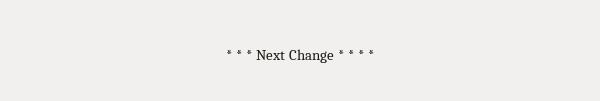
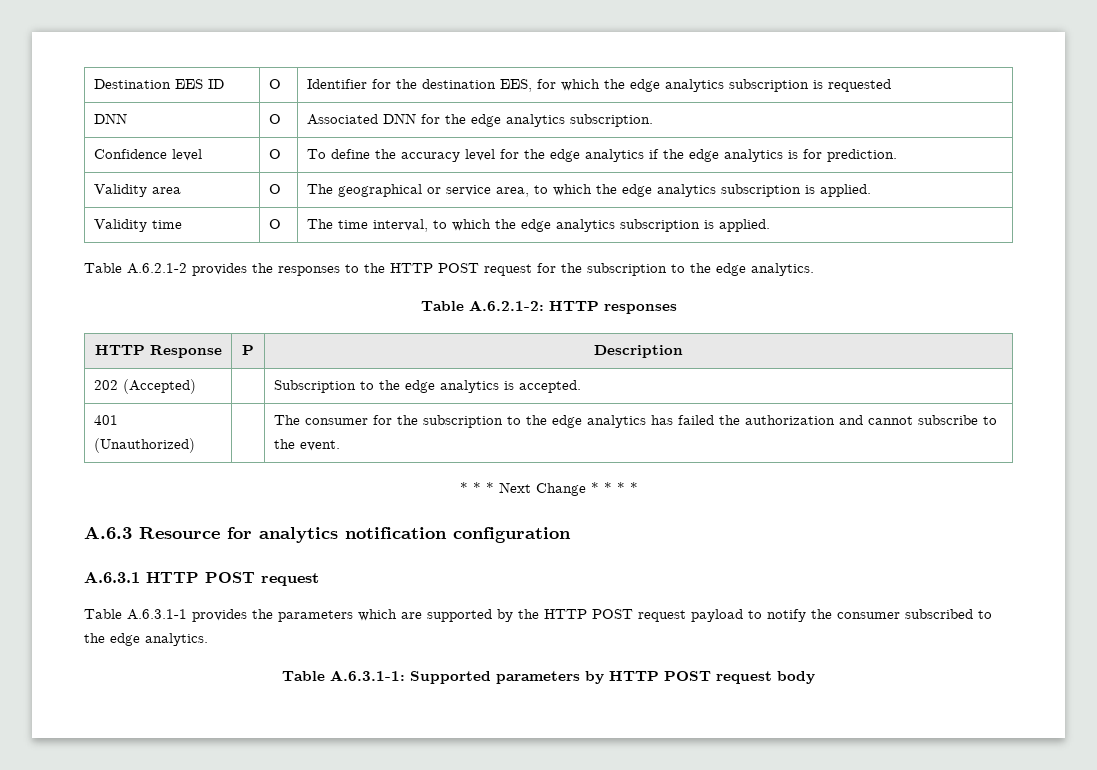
(226, 55) none -> [93,79,224,89] [268,79,281,89] [306,79,891,92] [93,113,127,124] [268,114,281,124] [306,113,653,127] [93,149,202,161] [268,149,281,159] [306,149,897,162] [93,184,181,197] [268,184,281,194] [306,184,871,197] [93,219,182,232] [268,219,281,229] [306,219,770,232] [84,263,814,276] [420,300,677,314] [94,345,222,358] [242,345,254,355] [594,345,683,358] [93,379,196,394] [273,380,581,393] [93,415,118,425] [93,438,195,453] [273,415,997,428] [273,439,340,451] Destination EES ID | O | Identifier for the destination EES, for which the edge analytics subscription is requested // DNN | O | Associated DNN for the edge analytics subscription. // Confidence level | O | To define the accuracy level for the edge analytics if the edge analytics is for prediction. // Validity area | O | The geographical or service area, to which the edge analytics subscription is applied. // Validity time | O | The time interval, to which the edge analytics subscription is applied. // Table A.6.2.1-2 provides the responses to the HTTP POST request for the subscription to the edge analytics. // Table A.6.2.1-2: HTTP responses // HTTP Response | P | Description // 202 (Accepted) | | Subscription to the edge analytics is accepted. // 401 (Unauthorized) | | The consumer for the subscription to the edge analytics has failed the authorization and cannot subscribe to the event. //
(374, 55) none -> [84,526,571,543] [84,572,319,586] [84,609,992,622] [84,633,208,646] [282,670,815,684] // A.6.3 Resource for analytics notification configuration // A.6.3.1 HTTP POST request // Table A.6.3.1-1 provides the parameters which are supported by the HTTP POST request payload to notify the consumer subscribed to the edge analytics. // Table A.6.3.1-1: Supported parameters by HTTP POST request body

